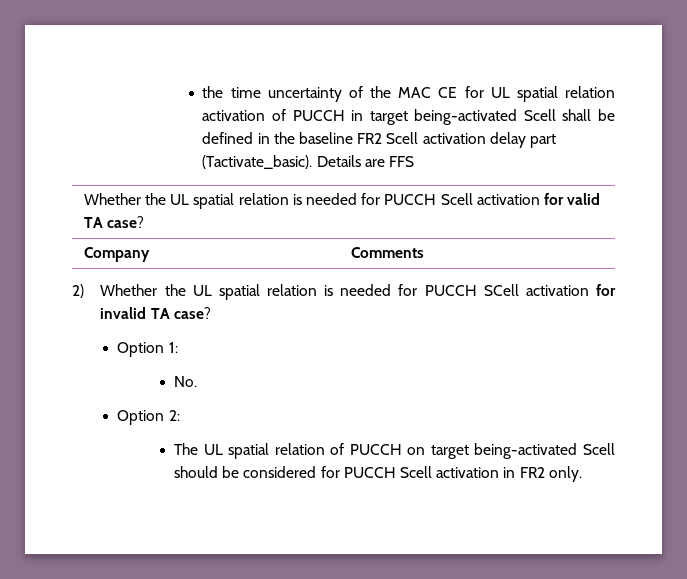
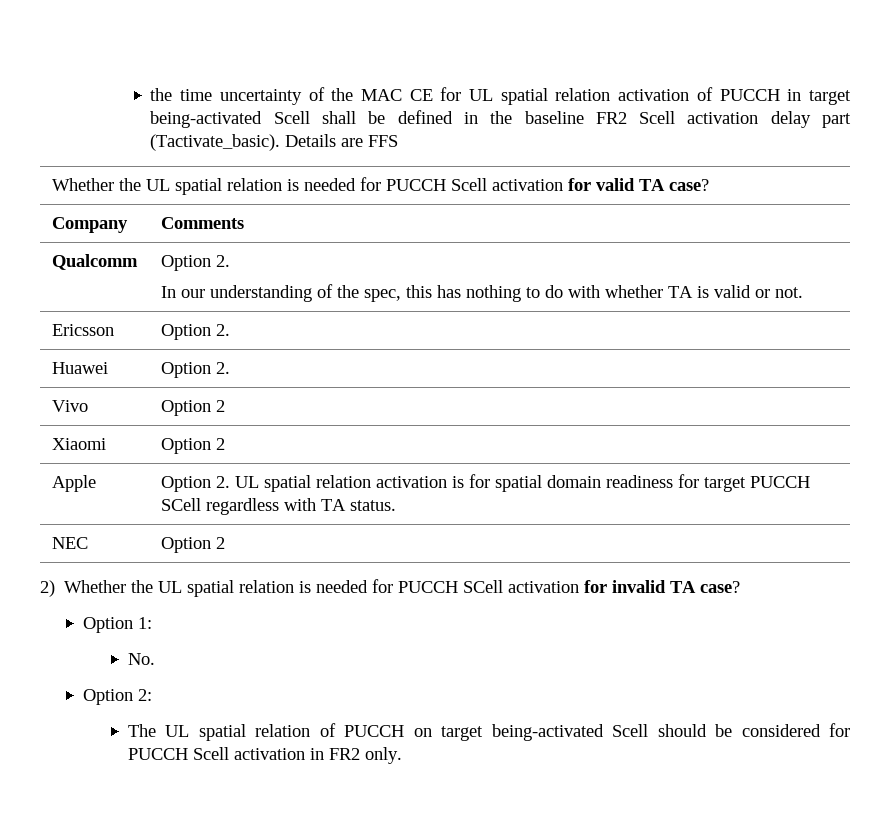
(424, 252) none -> [51,254,138,270] [160,255,230,271] [160,284,803,302] [51,324,114,336] [160,324,230,340] [51,362,108,374] [160,362,230,378] [51,400,88,412] [160,400,225,416] [51,438,106,450] [160,438,225,454] [51,475,96,492] [160,474,810,492] [160,498,396,515] [51,537,88,549] [160,537,225,553] // Qualcomm | Option 2. // In our understanding of the spec, this has nothing to do with whether TA is valid or not. // Ericsson | Option 2. // Huawei | Option 2. // Vivo | Option 2 // Xiaomi | Option 2 // Apple | Option 2. UL spatial relation activation is for spatial domain readiness for target PUCCH SCell regardless with TA status. // NEC | Option 2

